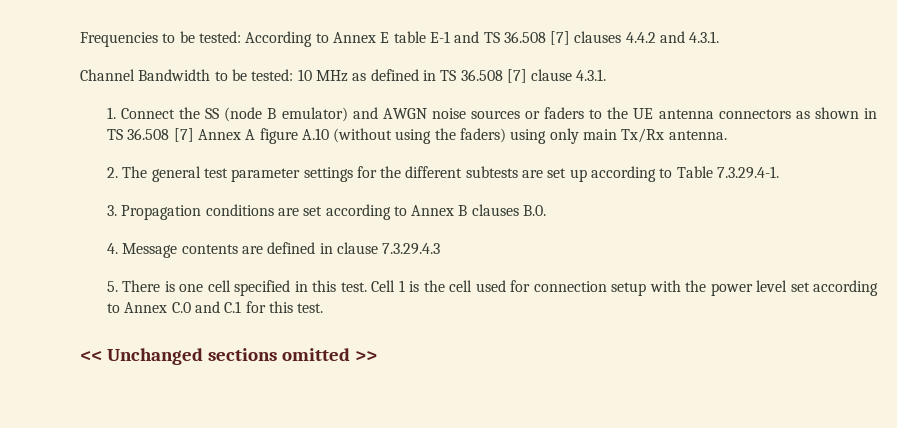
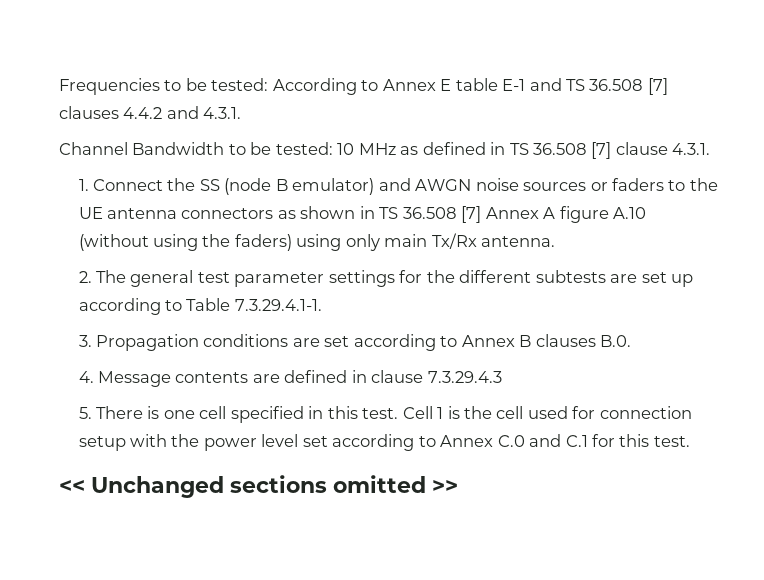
[717,166,780,179] 7.3.29.4-1. -> [234,299,322,311] 7.3.29.4.1-1.

